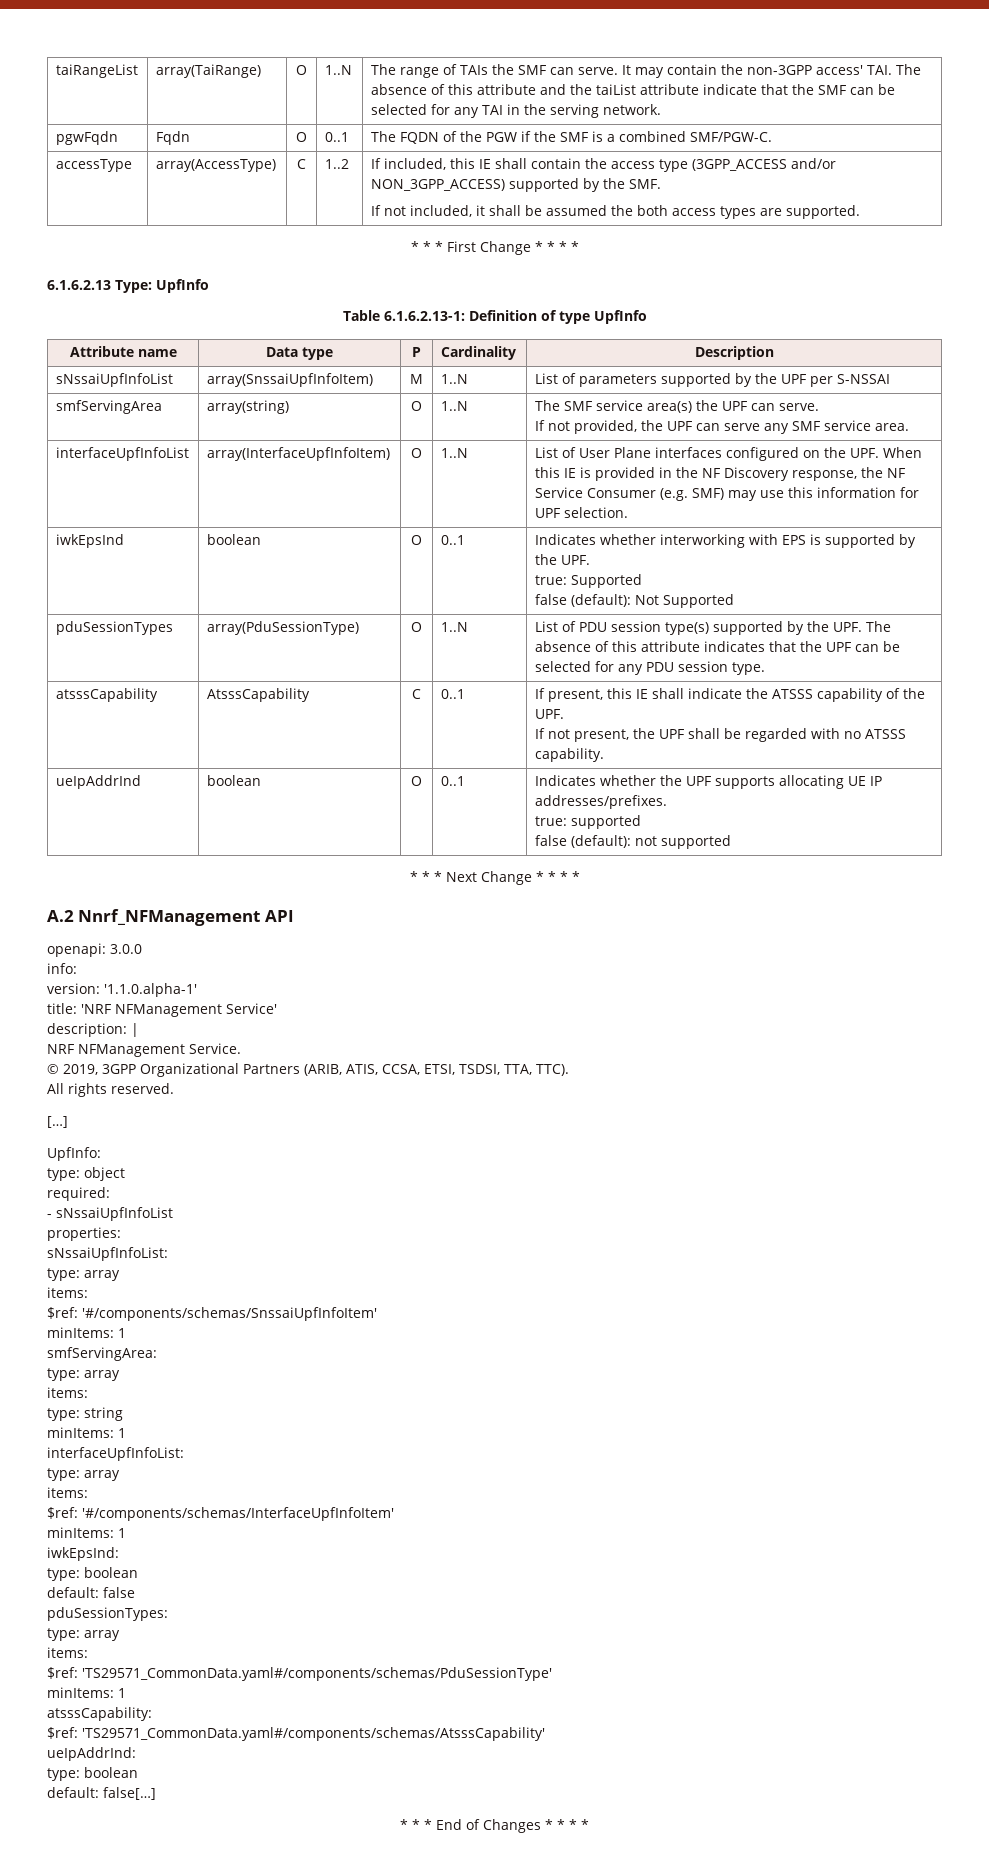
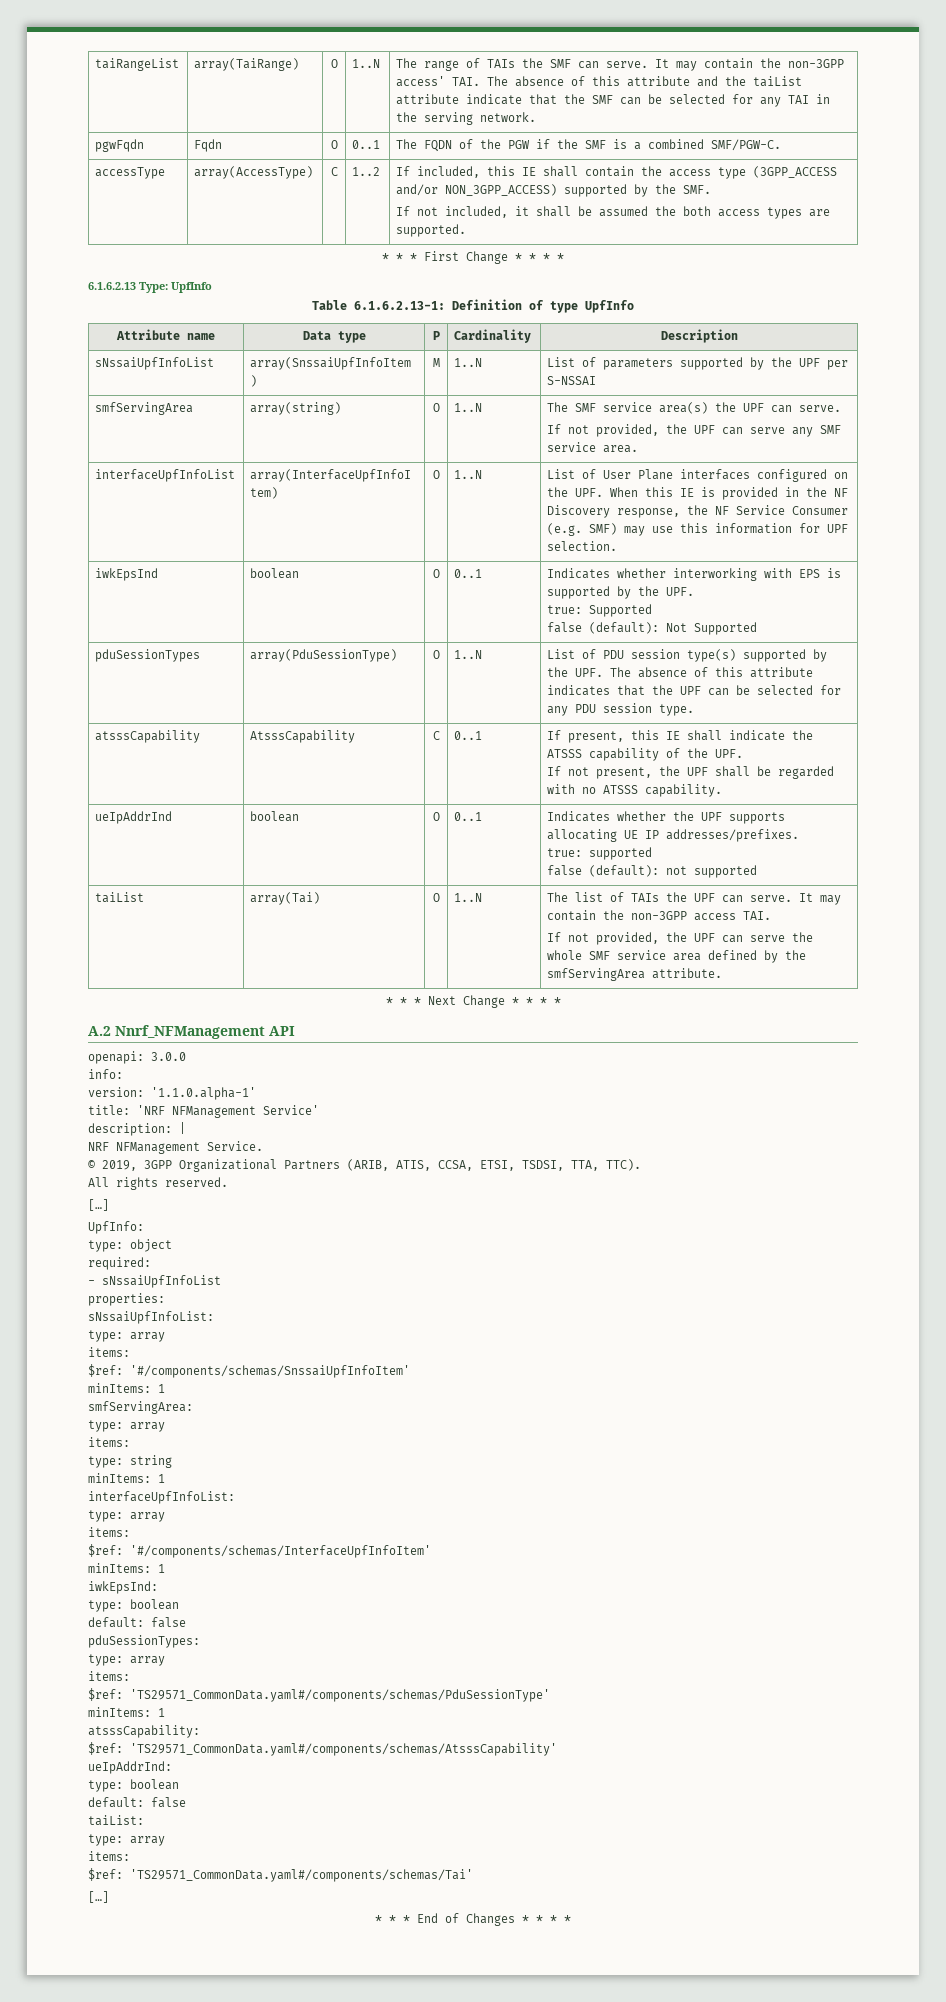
(731, 842) none -> [95,892,145,903] [250,892,321,905] [432,893,440,902] [454,893,483,902] [547,892,842,905] [547,910,772,921] [547,932,814,945] [547,950,807,963] [547,968,723,981] // taiList | array(Tai) | O | 1..N | The list of TAIs the UPF can serve. It may contain the non-3GPP access TAI. // If not provided, the UPF can serve the whole SMF service area defined by the smfServingArea attribute.
[103,1787,156,1800] false[…] -> [151,1797,186,1808] [88,1815,144,1826] [88,1834,165,1846] [88,1851,130,1861] [88,1868,473,1882] [88,1891,109,1903] false // taiList: // type: array // items: // $ref: 'TS29571_CommonData.yaml#/components/schemas/Tai' // […]

